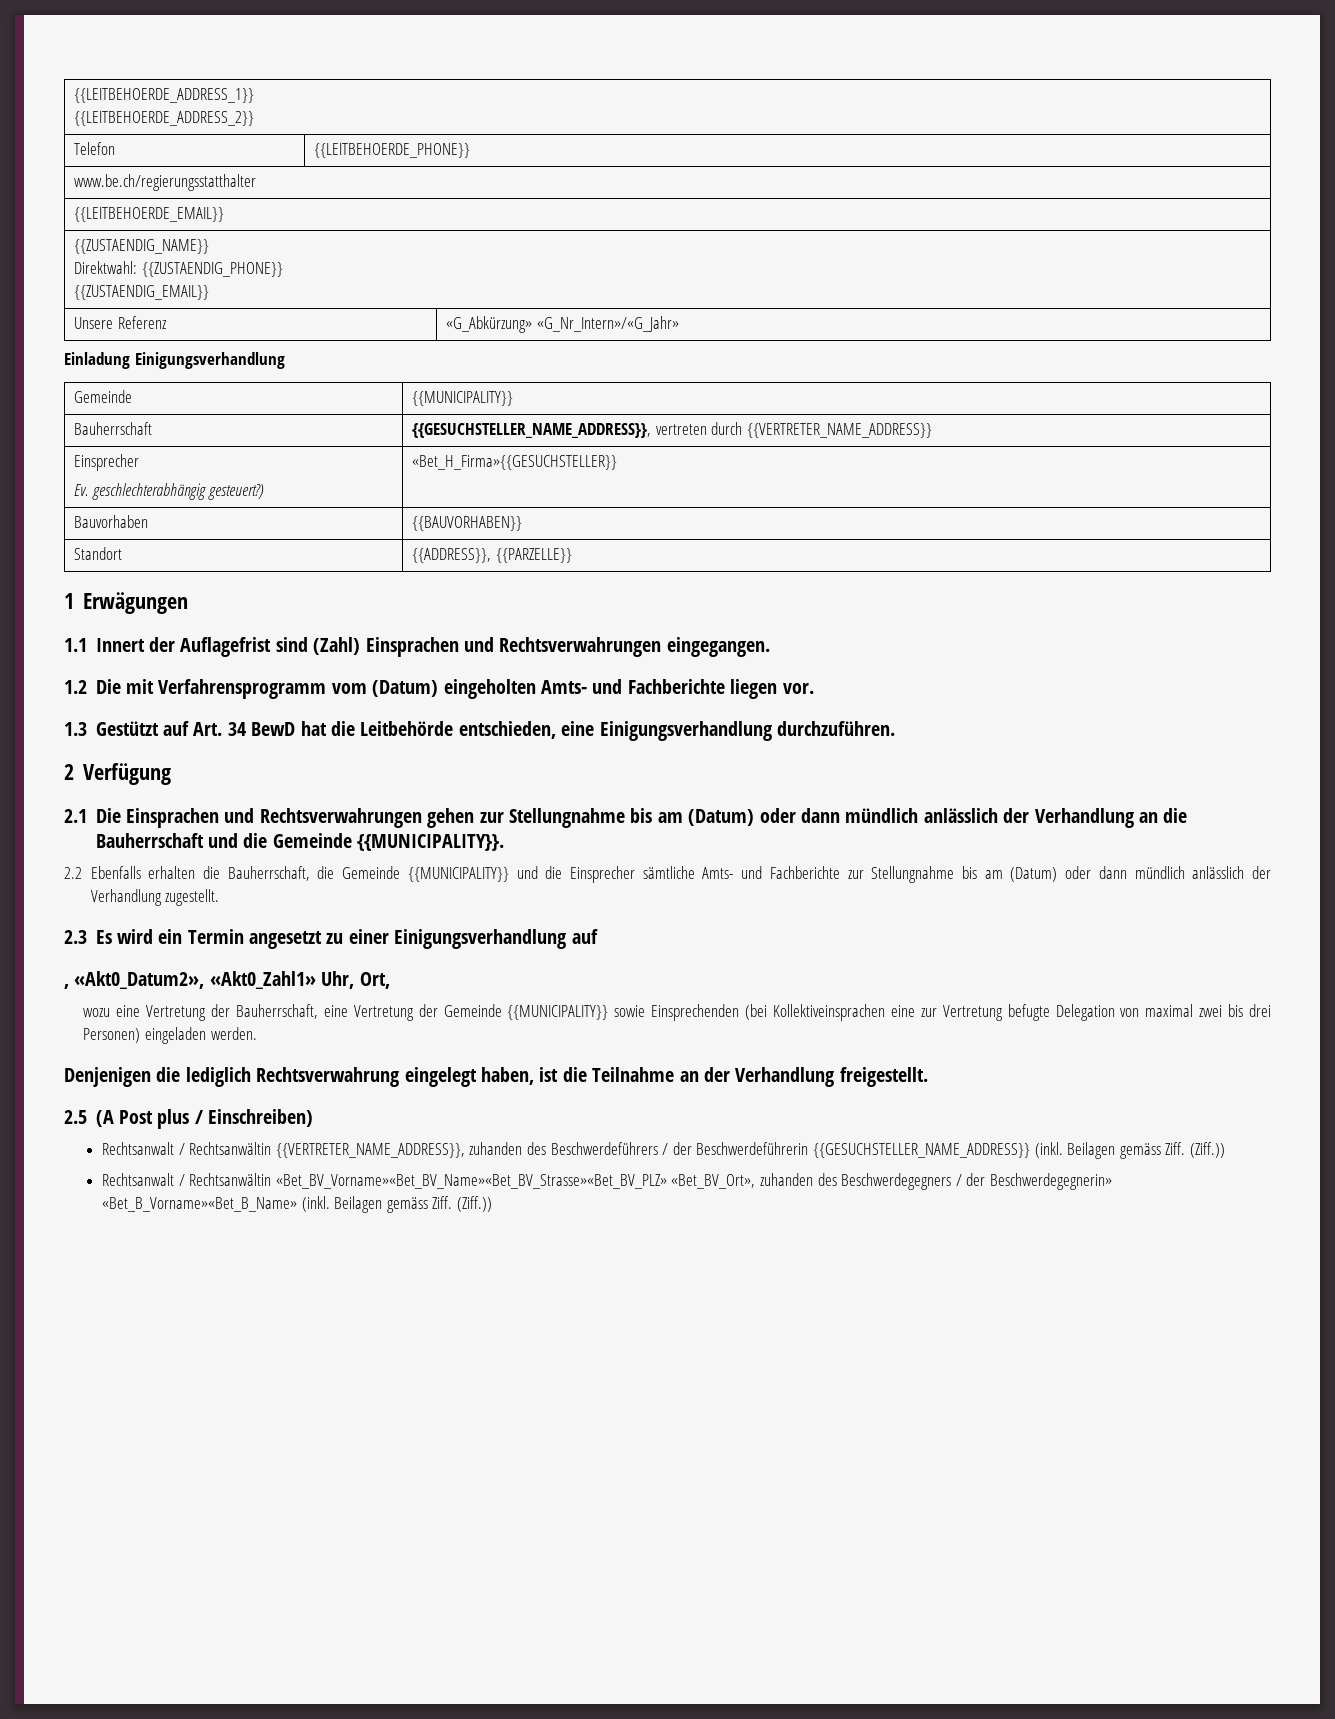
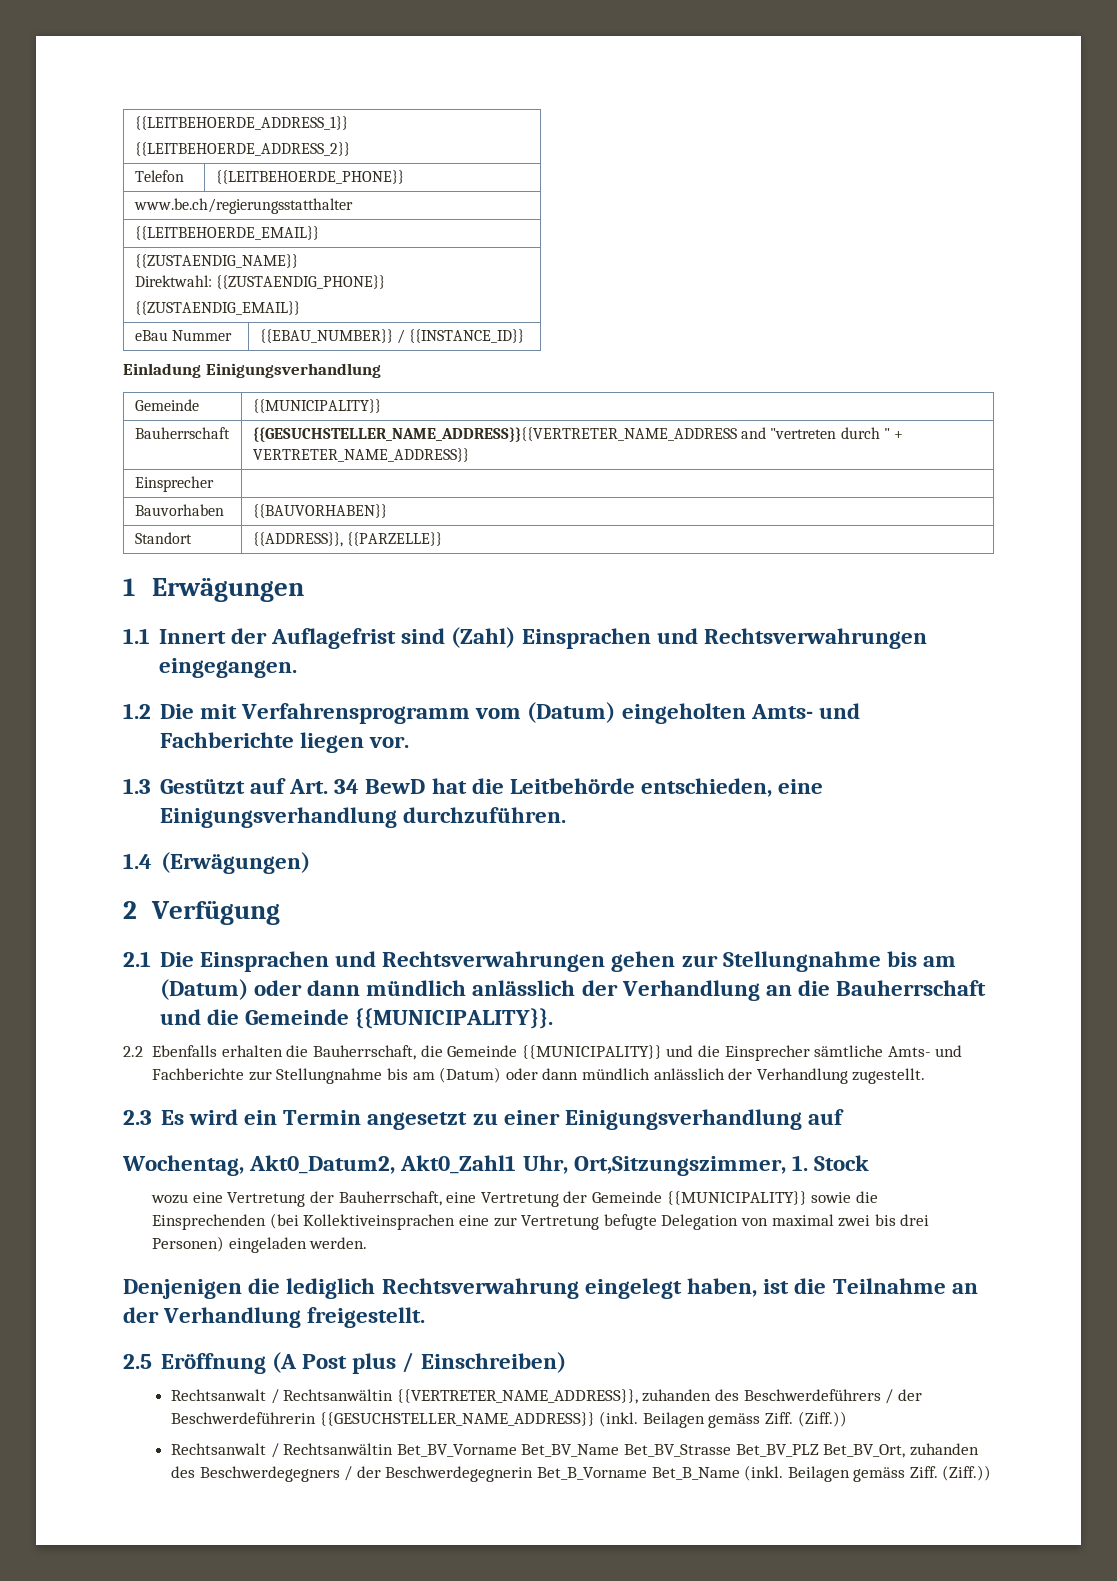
[73,316,167,329] [445,316,679,333] Unsere Referenz | «G_Abkürzung» «G_Nr_Intern»/«G_Jahr» -> [134,330,233,341] [259,329,525,344] eBau Nummer | {{EBAU_NUMBER}} / {{INSTANCE_ID}}
[411,422,932,438] [73,454,139,471] [73,483,265,500] [411,455,617,470] {{GESUCHSTELLER_NAME_ADDRESS}}, vertreten durch {{VERTRETER_NAME_ADDRESS}} // Einsprecher // Ev. geschlechterabhängig gesteuert?) | «Bet_H_Firma»{{GESUCHSTELLER}} -> [252,427,903,442] [252,448,469,462] [134,476,214,492] {{GESUCHSTELLER_NAME_ADDRESS}}{{VERTRETER_NAME_ADDRESS and "vertreten durch " + VERTRETER_NAME_ADDRESS}} // Einsprecher |
(895, 728) none -> [123,852,310,874] // 1.4 (Erwägungen)
[64,971,390,989] , «Akt0_Datum2», «Akt0_Zahl1» Uhr, Ort, -> [122,1155,870,1176] Wochentag, Akt0_Datum2, Akt0_Zahl1 Uhr, Ort,Sitzungszimmer, 1. Stock
(646, 1011) none -> [855,1191,878,1203] die
(87, 1117) none -> [160,1353,266,1374] Eröffnung
[275,1174,756,1189] «Bet_BV_Vorname»«Bet_BV_Name»«Bet_BV_Strasse»«Bet_BV_PLZ» «Bet_BV_Ort», -> [396,1444,906,1458] Bet_BV_Vorname Bet_BV_Name Bet_BV_Strasse Bet_BV_PLZ Bet_BV_Ort,
[989,1173,1112,1190] [102,1197,298,1212] Beschwerdegegnerin» «Bet_B_Vorname»«Bet_B_Name» -> [385,1466,740,1482] Beschwerdegegnerin Bet_B_Vorname Bet_B_Name

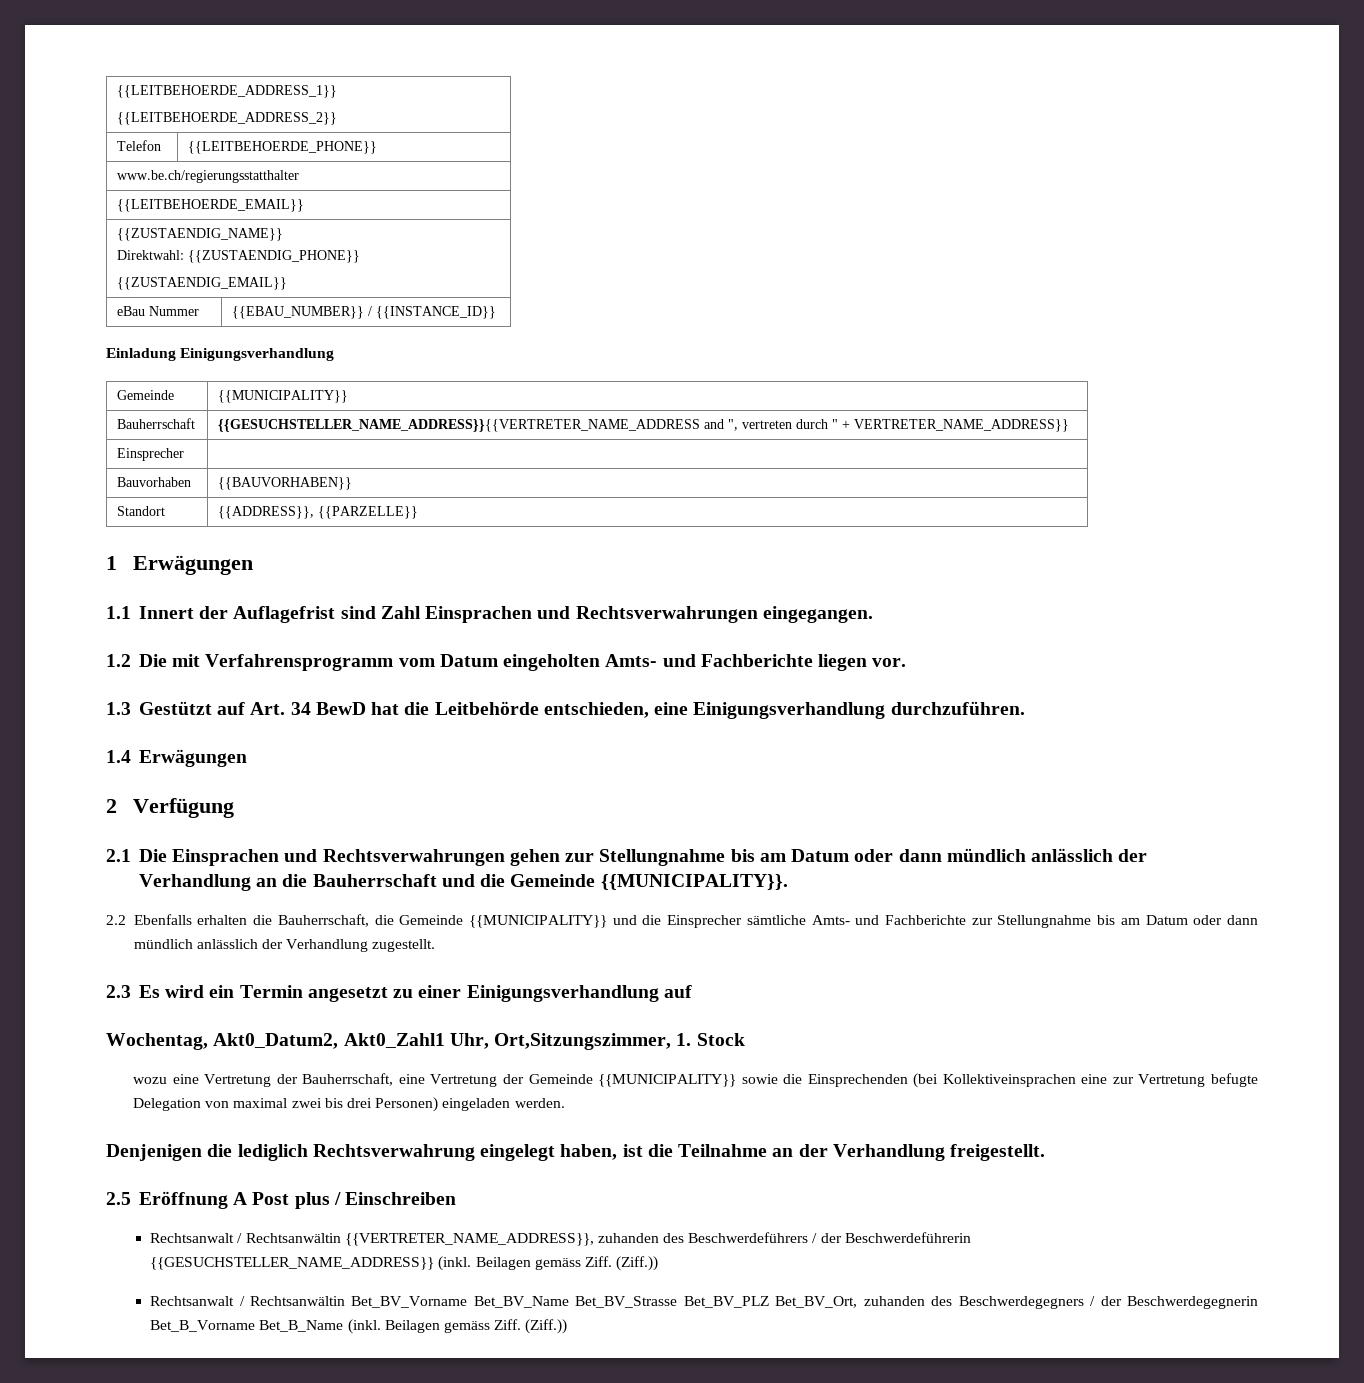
[770,428,837,439] "vertreten -> [728,419,793,431] ", vertreten
[451,627,516,648] (Zahl) -> [380,606,421,619] Zahl
[527,702,616,723] (Datum) -> [439,654,498,667] Datum
[160,852,310,874] (Erwägungen) -> [138,749,247,767] Erwägungen
[159,979,248,1000] (Datum) -> [791,849,850,862] Datum
[439,1067,502,1083] (Datum) -> [1145,915,1188,925] Datum
[271,1352,297,1373] (A -> [233,1192,248,1205] A
[420,1352,566,1373] Einschreiben) -> [345,1192,457,1205] Einschreiben

